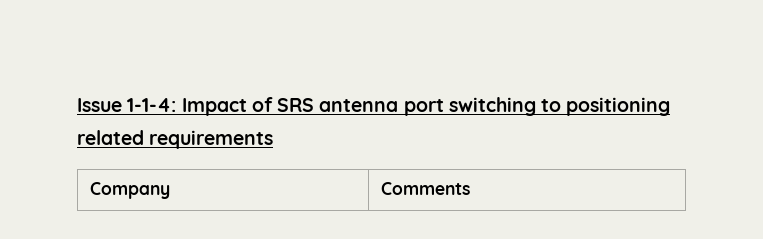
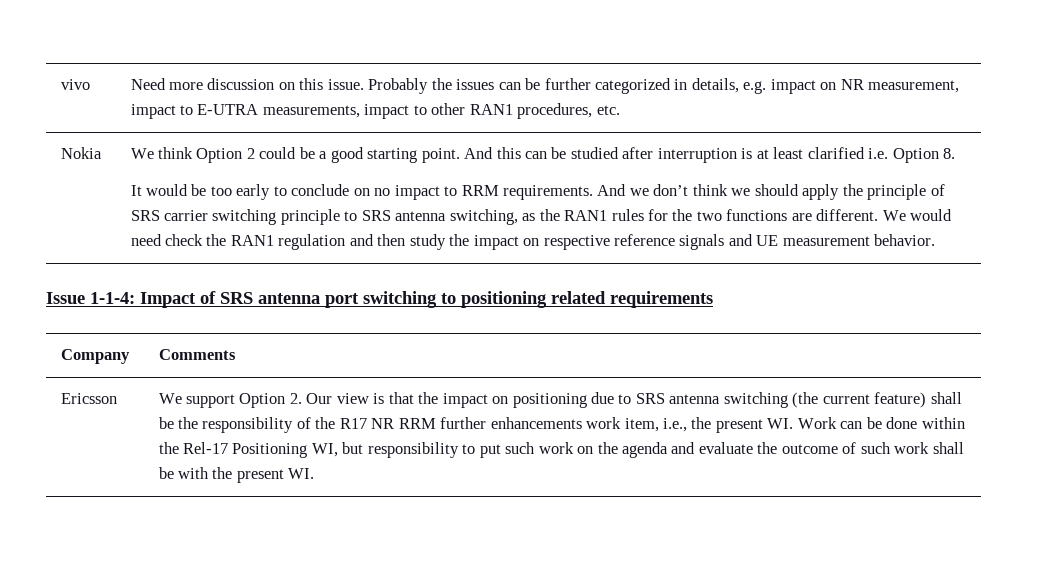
(77, 105) none -> [60,79,90,90] [130,78,960,94] [130,103,620,119] [60,147,102,159] [130,147,955,163] [130,184,945,200] [130,209,953,225] [130,234,936,250] vivo | Need more discussion on this issue. Probably the issues can be further categorized in details, e.g. impact on NR measurement, impact to E-UTRA measurements, impact to other RAN1 procedures, etc. // Nokia | We think Option 2 could be a good starting point. And this can be studied after interruption is at least clarified i.e. Option 8. // It would be too early to conclude on no impact to RRM requirements. And we don’t think we should apply the principle of SRS carrier switching principle to SRS antenna switching, as the RAN1 rules for the two functions are different. We would need check the RAN1 regulation and then study the impact on respective reference signals and UE measurement behavior. //
(471, 188) none -> [60,393,117,404] [158,392,962,408] [158,417,965,433] [158,442,964,458] [158,467,315,483] // Ericsson | We support Option 2. Our view is that the impact on positioning due to SRS antenna switching (the current feature) shall be the responsibility of the R17 NR RRM further enhancements work item, i.e., the present WI. Work can be done within the Rel-17 Positioning WI, but responsibility to put such work on the agenda and evaluate the outcome of such work shall be with the present WI.

